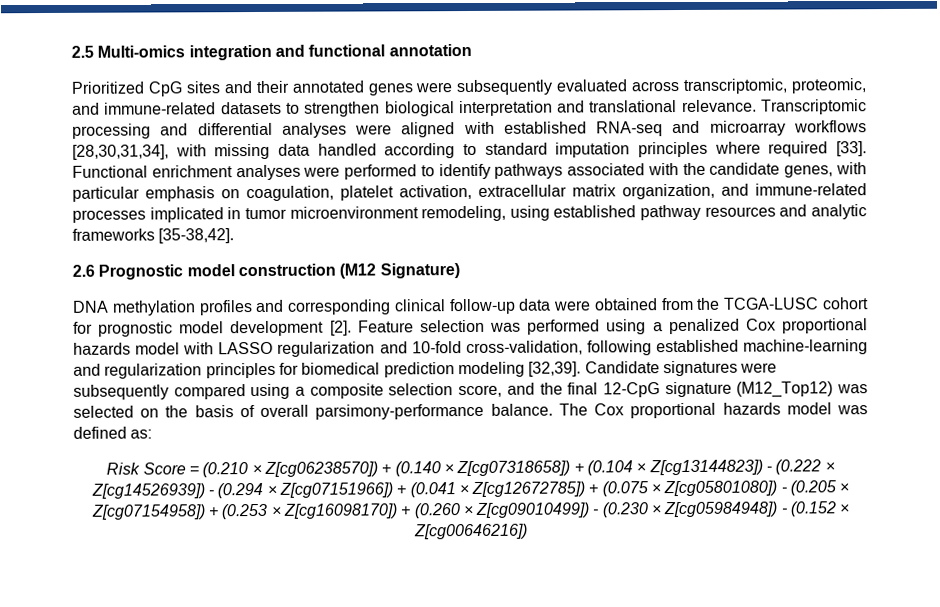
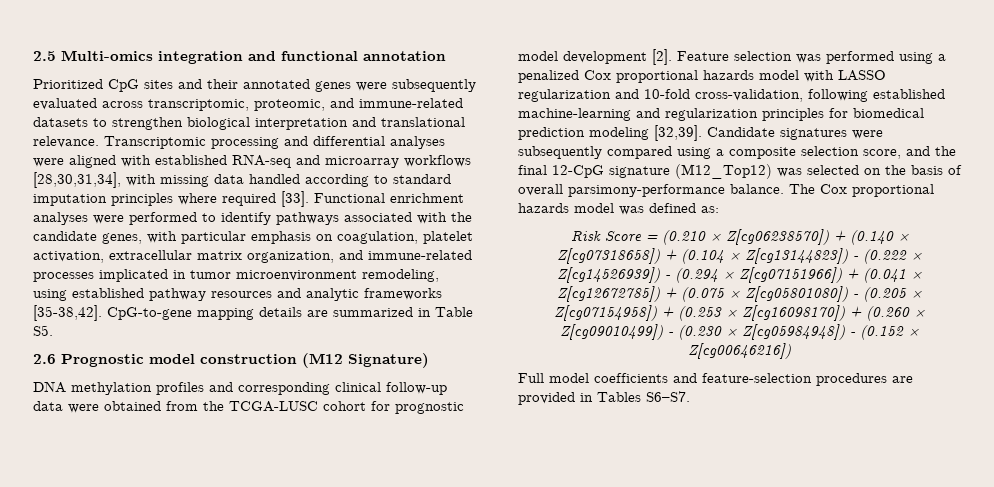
(235, 236) none -> [107,307,473,320] [33,325,53,336] CpG-to-gene mapping details are summarized in Table S5.
(528, 531) none -> [518,373,913,386] [518,391,690,405] // Full model coefficients and feature-selection procedures are provided in Tables S6–S7.

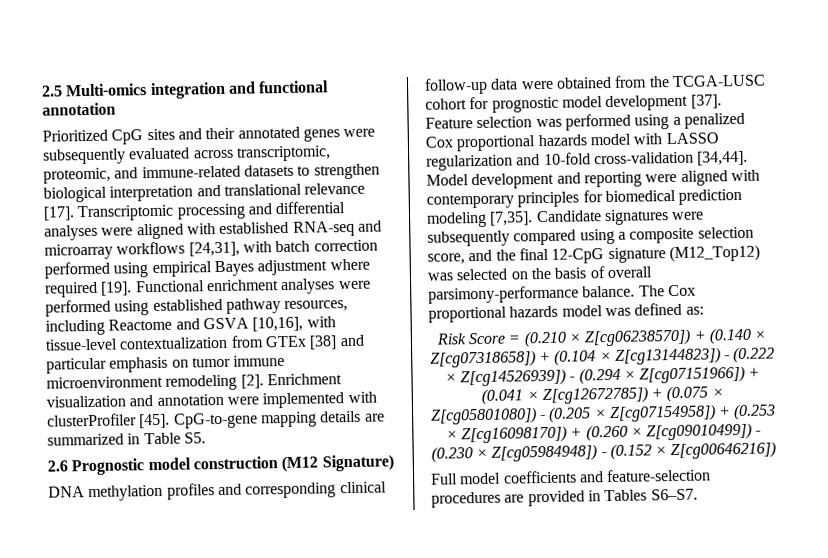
[33,136,99,148] relevance. -> [304,182,366,195] [43,206,75,221] relevance [17].
[33,172,451,188] [33,193,173,206] [28,30,31,34], with missing data handled according to standard imputation principles -> [188,239,378,257] [44,259,328,279] [24,31], with batch correction performed using empirical Bayes adjustment
[281,191,309,207] [33]. -> [101,281,133,296] [19].
[202,212,472,225] [33,231,473,244] [33,250,472,263] [33,269,439,282] [33,288,442,301] [33,305,102,321] to identify pathways associated with the candidate genes, with particular emphasis on coagulation, platelet activation, extracellular matrix organization, and immune-related processes implicated in tumor microenvironment remodeling, using established pathway resources and analytic frameworks [35-38,42]. -> [114,298,349,316] [45,316,336,336] [45,334,365,351] [46,354,286,374] [46,373,342,391] [46,391,377,409] [47,413,171,429] using established pathway resources, including Reactome and GSVA [10,16], with tissue-level contextualization from GTEx [38] and particular emphasis on tumor immune microenvironment remodeling [2]. Enrichment visualization and annotation were implemented with clusterProfiler [45].
[652,49,672,65] [2]. -> [690,94,722,109] [37].
[695,89,945,102] [518,108,758,121] cross-validation, following established machine-learning and regularization -> [593,150,749,166] [426,169,760,190] [426,193,514,209] cross-validation [34,44]. Model development and reporting were aligned with contemporary
[654,125,702,141] [32,39]. -> [489,211,534,226] [7,35].

